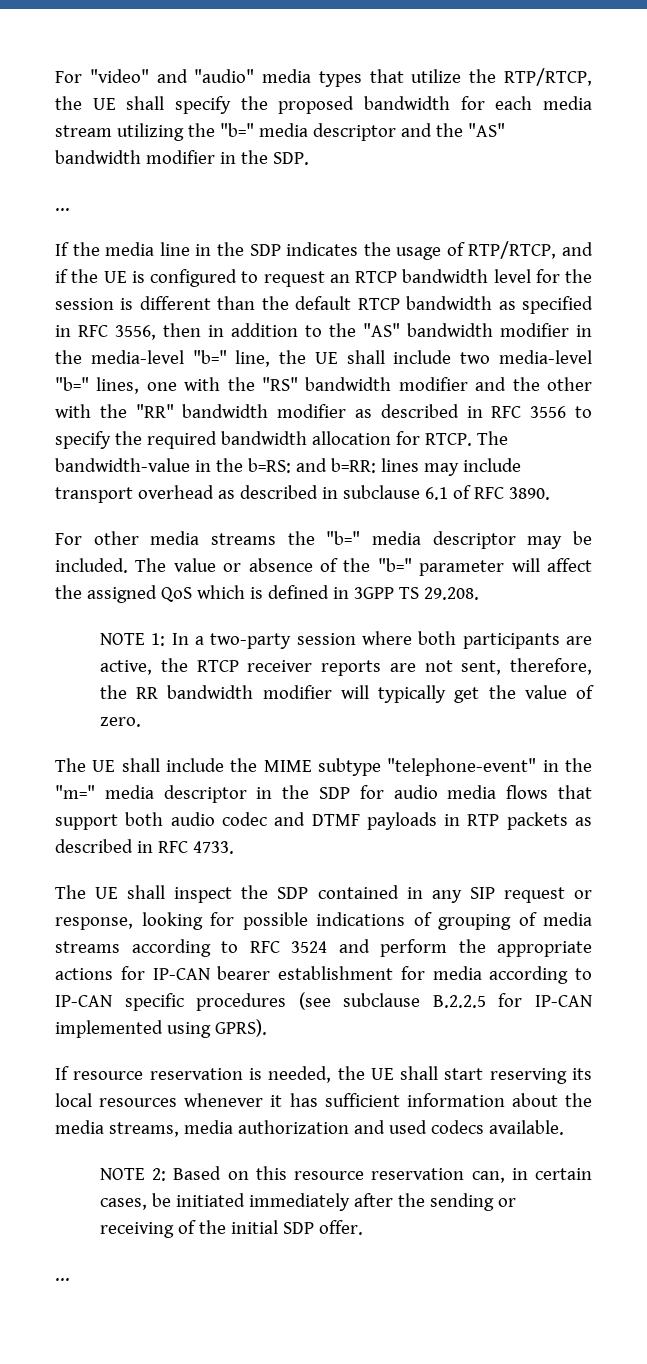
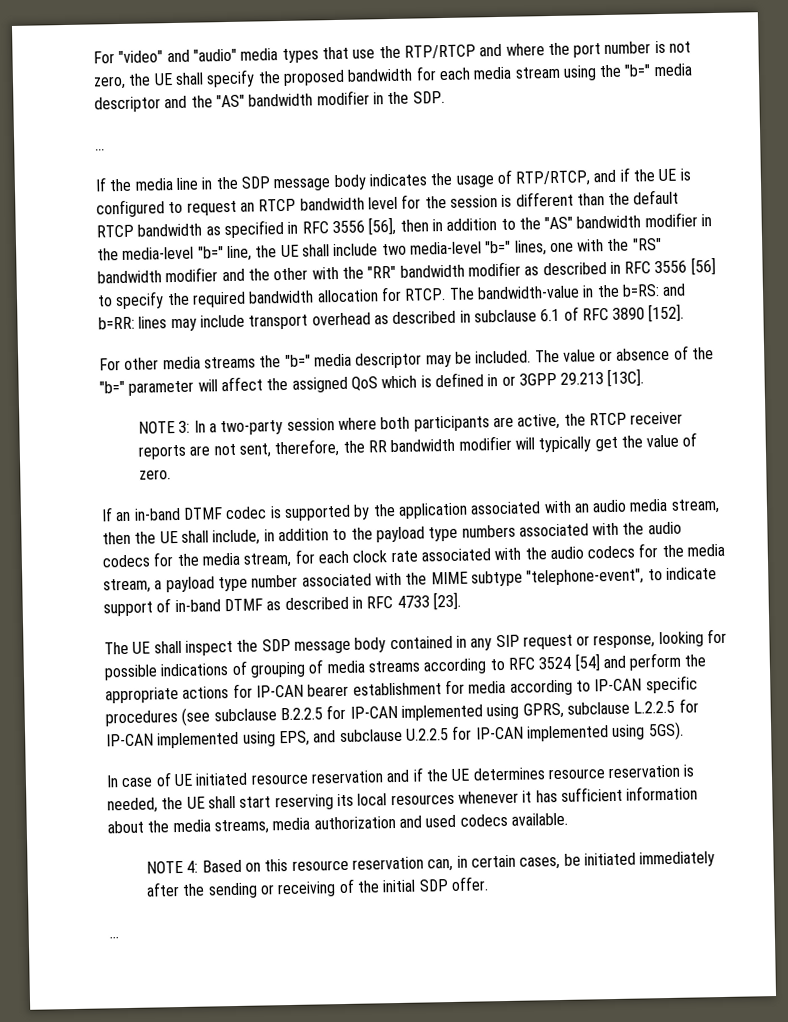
[411,68,592,86] utilize the RTP/RTCP, -> [352,40,692,59] [93,75,126,90] use the RTP/RTCP and where the port number is not zero,
[116,123,184,141] utilizing -> [562,65,597,81] using
(281, 250) none -> [273,174,367,192] message body
[115,325,156,340] 3556, -> [331,216,397,236] 3556 [56],
(567, 412) none -> [690,257,716,276] [56]
[508,487,550,500] 3890. -> [612,303,685,323] 3890 [152].
[353,587,479,600] [100,633,166,646] 3GPP TS 29.208. // NOTE 1: -> [501,368,645,388] [137,420,191,434] or 3GPP 29.213 [13C]. // NOTE 3:
[55,758,592,776] [55,785,592,803] [55,812,592,830] [55,839,234,854] The UE shall include the MIME subtype "telephone-event" in the "m=" media descriptor in the SDP for audio media flows that support both audio codec and DTMF payloads in RTP packets as described in RFC 4733. -> [101,498,720,522] [102,521,682,546] [102,543,726,568] [103,567,717,594] [103,591,461,617] If an in-band DTMF codec is supported by the application associated with an audio media stream, then the UE shall include, in addition to the payload type numbers associated with the audio codecs for the media stream, for each clock rate associated with the audio codecs for the media stream, a payload type number associated with the MIME subtype "telephone-event", to indicate support of in-band DTMF as described in RFC 4733 [23].
(309, 893) none -> [293,637,387,654] message body
(327, 947) none -> [574,653,600,672] [54]
[214,1019,267,1037] [55,1066,69,1080] GPRS). // If -> [522,698,699,719] [106,721,684,749] [106,767,545,788] GPRS, subclause L.2.2.5 for IP-CAN implemented using EPS, and subclause U.2.2.5 for IP-CAN implemented using 5GS). // In case of UE initiated resource reservation and if the UE determines
[152,1168,167,1181] 2: -> [186,860,199,873] 4:

